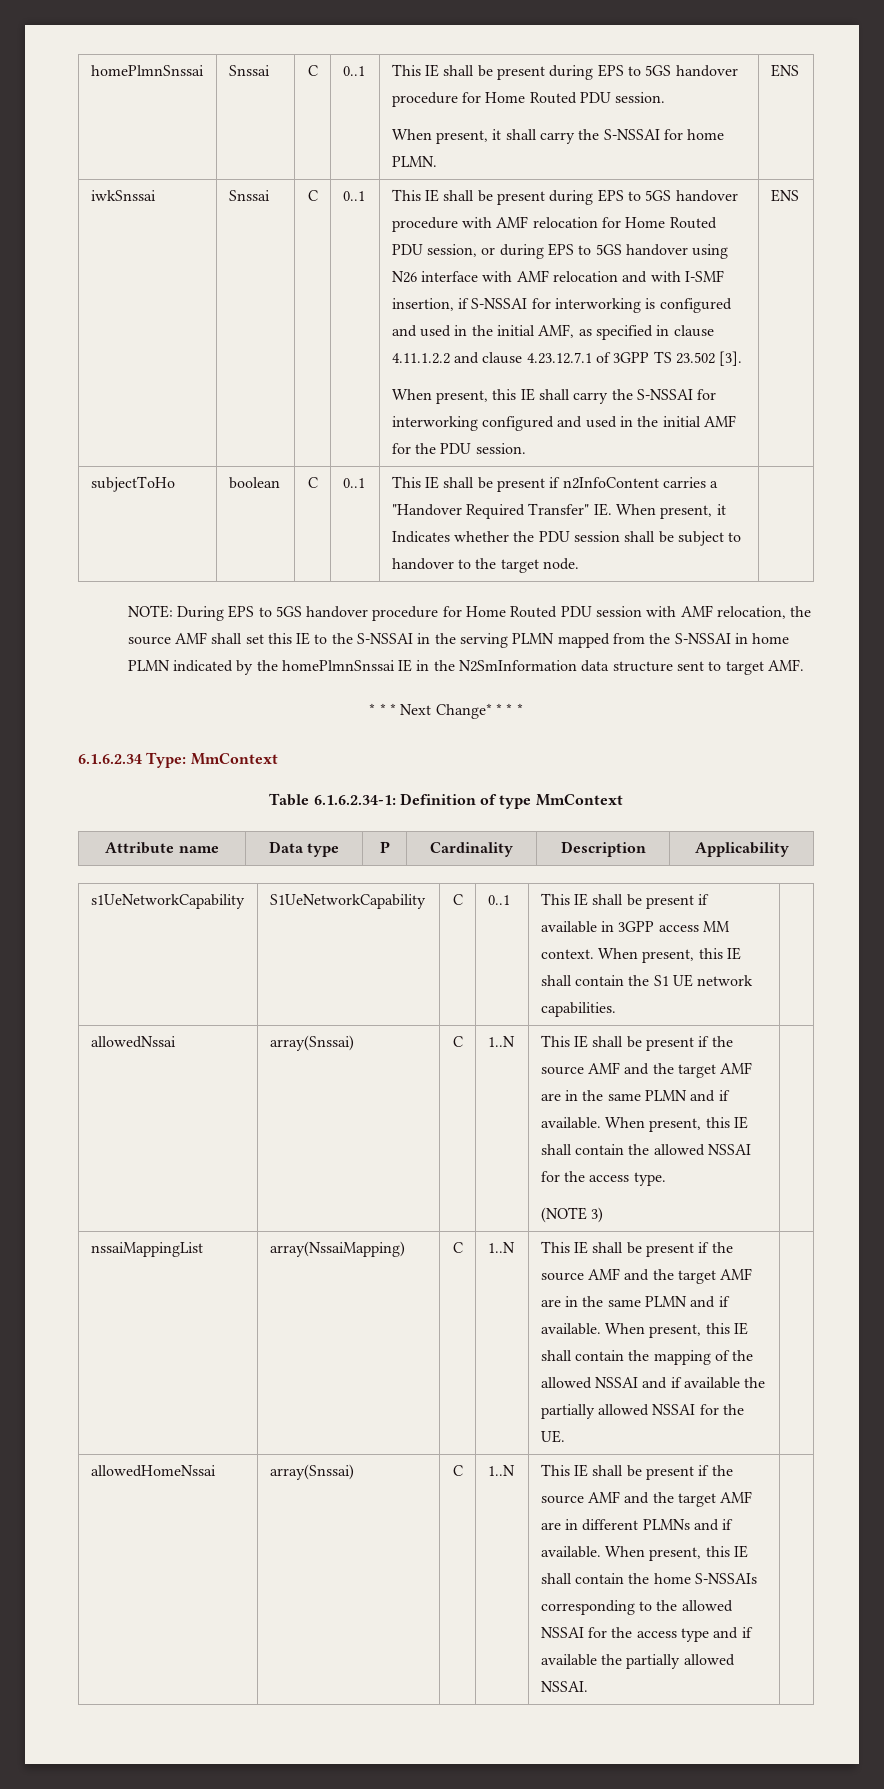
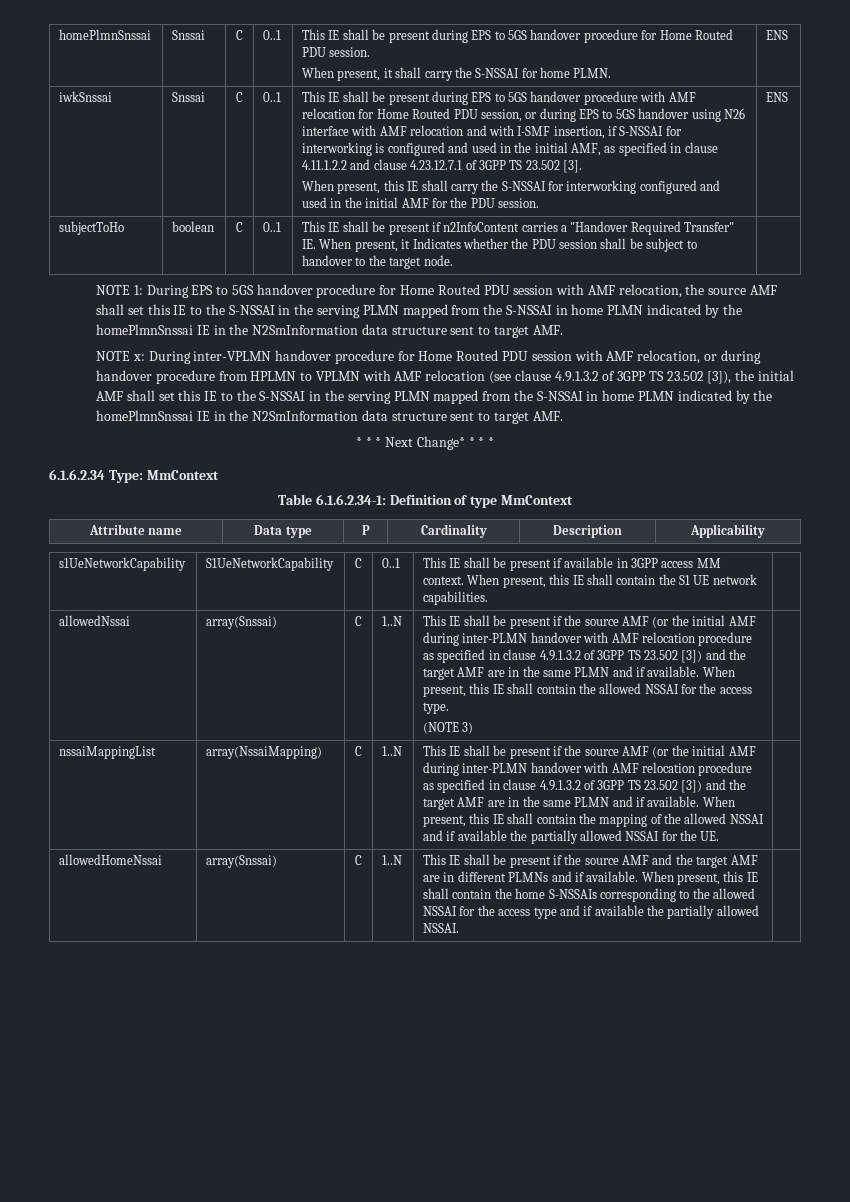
[127,605,173,618] NOTE: -> [95,285,143,295] NOTE 1:
(805, 665) none -> [95,350,761,364] [95,370,795,384] [95,390,773,404] [95,410,563,424] // NOTE x: During inter-VPLMN handover procedure for Home Routed PDU session with AMF relocation, or during handover procedure from HPLMN to VPLMN with AMF relocation (see clause 4.9.1.3.2 of 3GPP TS 23.502 [3]), the initial AMF shall set this IE to the S-NSSAI in the serving PLMN mapped from the S-NSSAI in home PLMN indicated by the homePlmnSnssai IE in the N2SmInformation data structure sent to target AMF.
(621, 1068) none -> [652,615,756,628] [423,632,753,646] [423,649,703,663] (or the initial AMF during inter-PLMN handover with AMF relocation procedure as specified in clause 4.9.1.3.2 of 3GPP TS 23.502 [3])
(621, 1274) none -> [652,745,756,758] [423,762,753,776] [423,779,703,793] (or the initial AMF during inter-PLMN handover with AMF relocation procedure as specified in clause 4.9.1.3.2 of 3GPP TS 23.502 [3])

